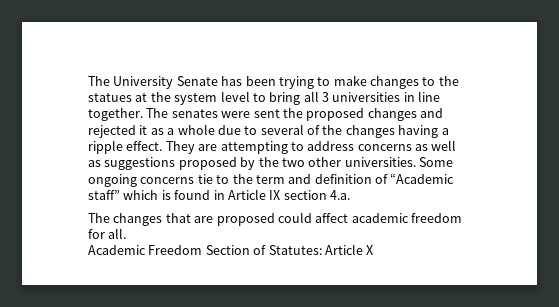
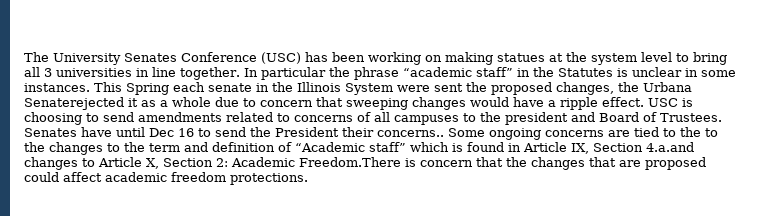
[176,75,459,89] Senate has been trying to make changes to the -> [124,52,493,65] Senates Conference (USC) has been working on making
[146,108,443,121] [88,125,136,138] The senates were sent the proposed changes and rejected -> [243,67,736,80] [24,82,692,95] [24,97,124,110] In particular the phrase “academic staff” in the Statutes is unclear in some instances. This Spring each senate in the Illinois System were sent the proposed changes, the Urbana Senaterejected
[260,124,449,138] [88,140,457,154] [88,157,453,170] [88,174,213,187] several of the changes having a ripple effect. They are attempting to address concerns as well as suggestions proposed by the two other universities. Some ongoing concerns tie -> [260,97,693,110] [24,112,722,125] [24,127,718,140] [24,142,103,155] concern that sweeping changes would have a ripple effect. USC is choosing to send amendments related to concerns of all campuses to the president and Board of Trustees. Senates have until Dec 16 to send the President their concerns.. Some ongoing concerns are tied to the to the changes
[269,190,350,200] [88,213,110,223] IX section 4.a. // The -> [570,142,694,154] [24,157,527,170] IX, Section 4.a.and changes to Article X, Section 2: Academic Freedom.There is concern that the
[88,228,127,239] [88,244,374,255] for all. // Academic Freedom Section of Statutes: Article X -> [230,173,308,185] protections.

